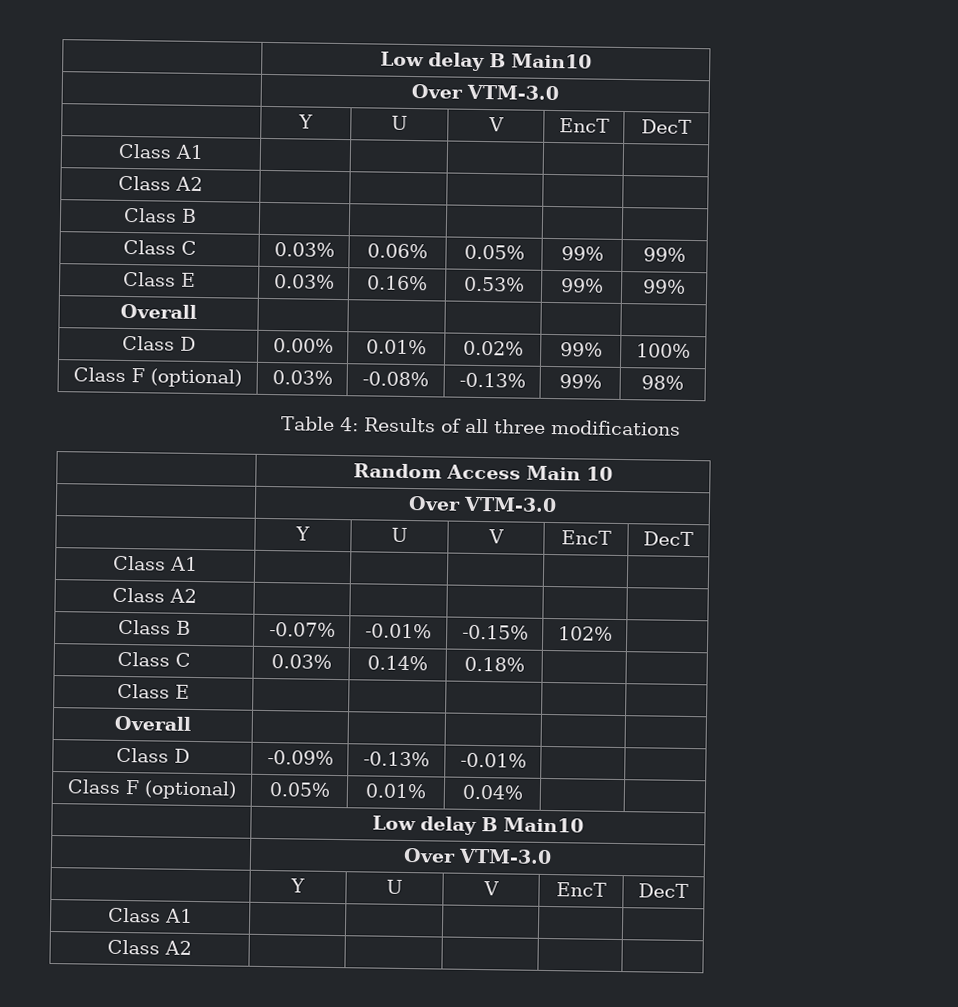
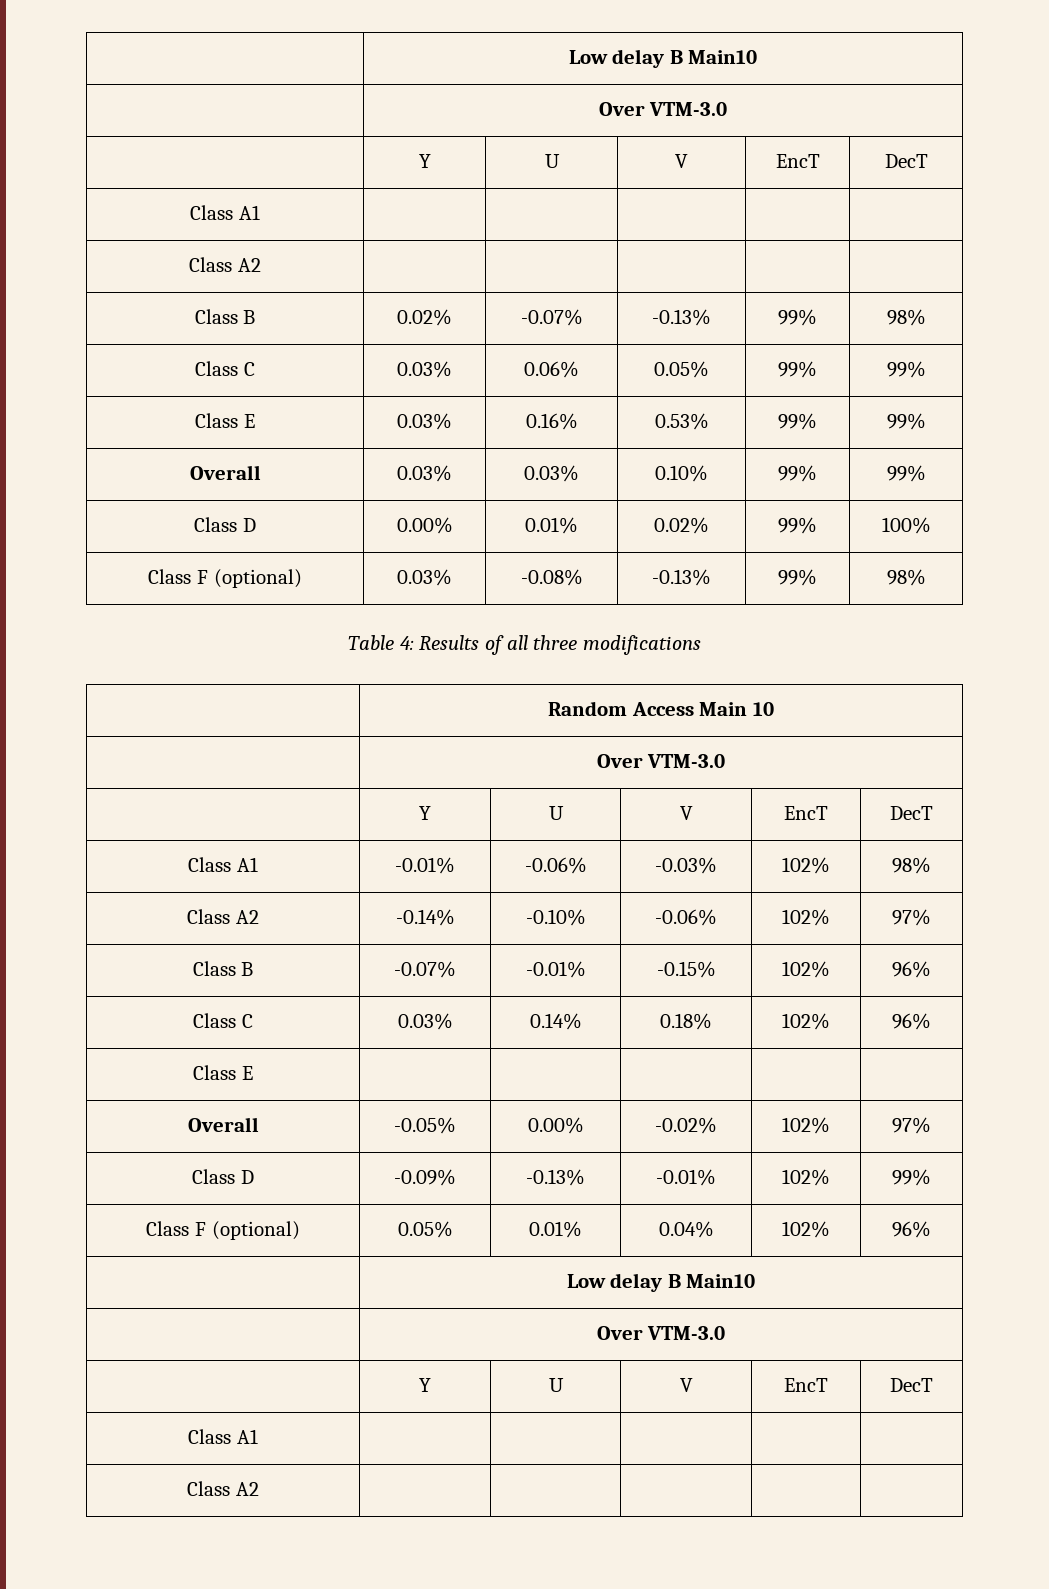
(197, 215) | | | | -> [397,309,452,326] [520,309,583,326] [652,309,711,326] [778,309,817,326] [886,309,926,326] 0.02% | -0.07% | -0.13% | 99% | 98%
(197, 311) | | | | -> [397,465,452,482] [524,465,579,482] [655,465,708,482] [778,465,817,482] [886,465,926,482] 0.03% | 0.03% | 0.10% | 99% | 99%
[112,587,197,604] | | | | // Class A2 | | | | | -> [395,857,455,874] [524,857,587,874] [655,857,717,874] [782,857,830,874] [892,857,931,874] [187,909,259,924] [395,909,455,926] [525,909,586,926] [655,909,717,926] [782,909,830,926] [892,909,931,926] -0.01% | -0.06% | -0.03% | 102% | 98% // Class A2 | -0.14% | -0.10% | -0.06% | 102% | 97%
(613, 633) none -> [892,961,931,978] 96%
(525, 664) | -> [782,1013,830,1030] [892,1013,931,1030] 102% | 96%
(191, 723) | | | | -> [394,1117,456,1134] [527,1117,584,1134] [655,1117,717,1134] [782,1117,830,1134] [892,1117,931,1134] -0.05% | 0.00% | -0.02% | 102% | 97%
(527, 760) | -> [782,1169,830,1186] [892,1169,931,1186] 102% | 99%
(524, 792) | -> [782,1221,830,1238] [892,1221,931,1238] 102% | 96%

